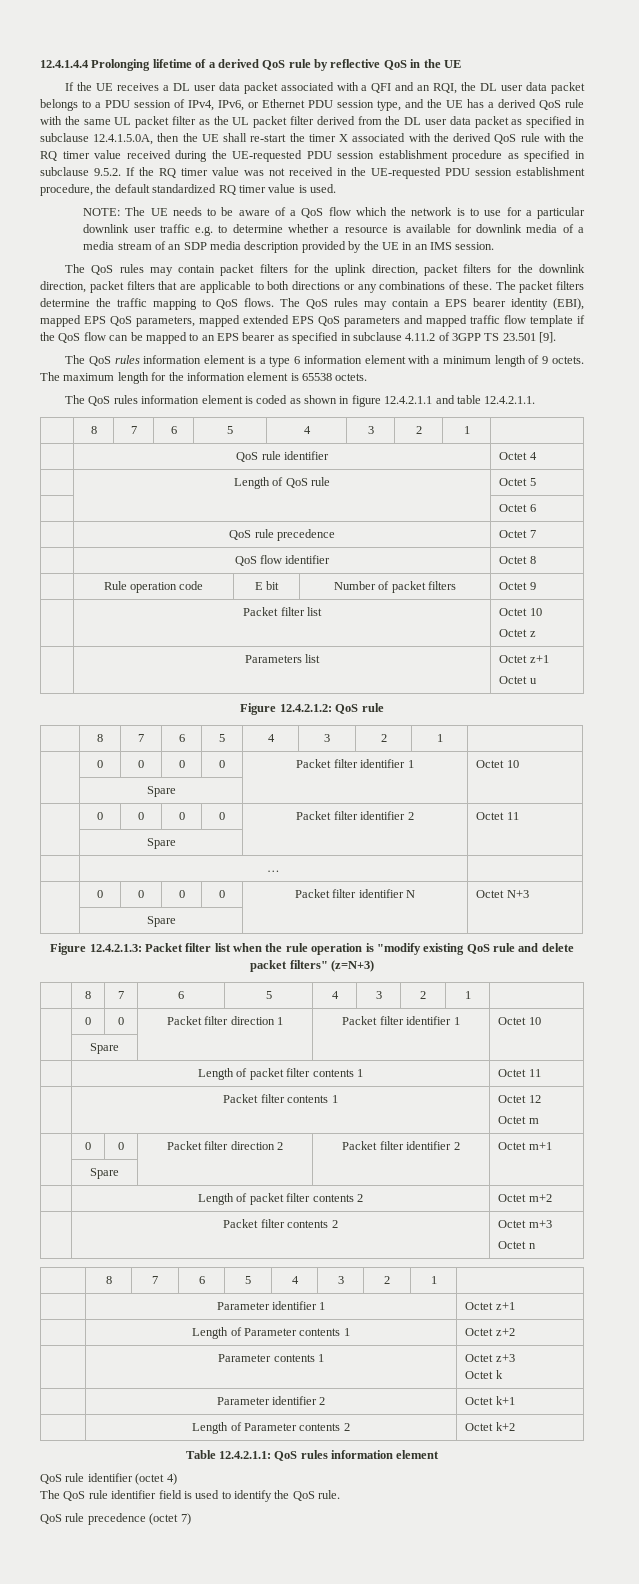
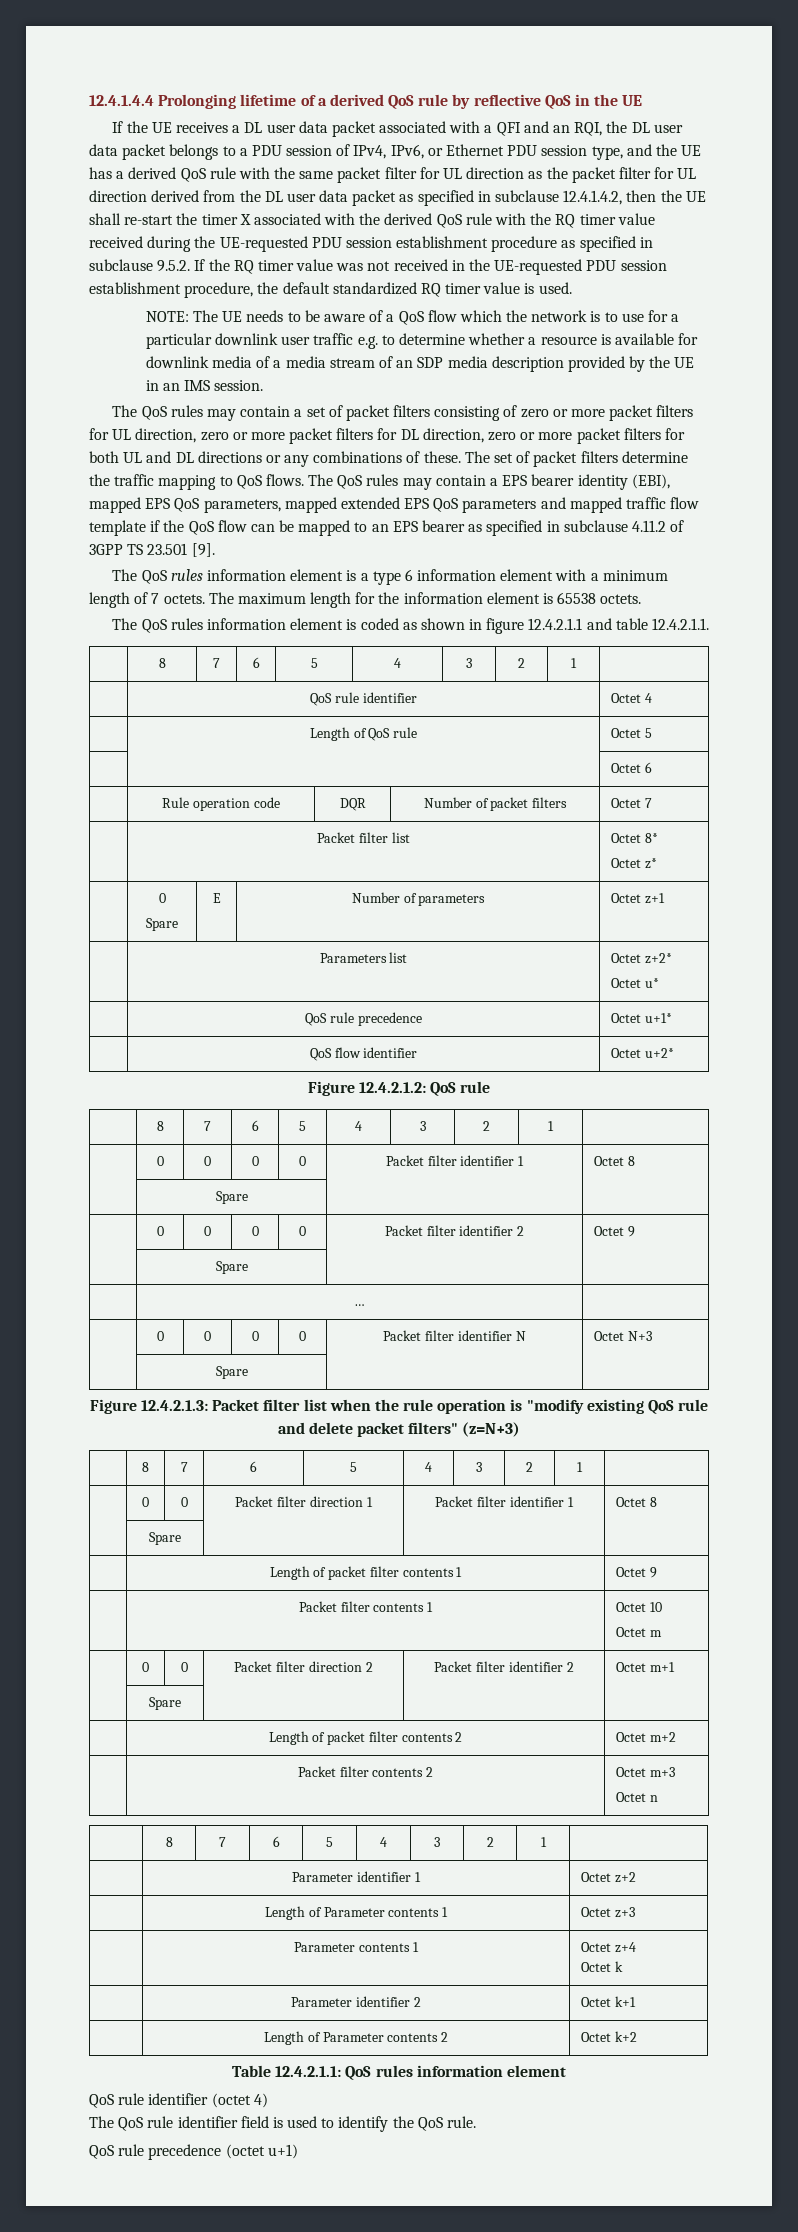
[114,116,196,128] UL packet filter -> [337,167,525,183] packet filter for UL direction
[232,116,315,128] UL packet filter -> [571,167,697,183] [89,190,147,202] packet filter for UL direction
[93,134,154,145] 12.4.1.5.0A, -> [563,190,623,205] 12.4.1.4.2,
[220,264,585,276] [40,281,290,293] packet filters for the uplink direction, packet filters for the downlink direction, packet filters that are applicable to both -> [294,405,694,421] [89,428,685,444] [89,451,194,463] a set of packet filters consisting of zero or more packet filters for UL direction, zero or more packet filters for DL direction, zero or more packet filters for both UL and DL
(516, 285) none -> [494,451,531,463] set of
[542,356,549,364] 9 -> [151,593,160,604] 7
(536, 508) none -> [162,797,280,811] [339,798,366,811] [423,797,568,811] [610,798,652,808] [317,832,410,843] [610,833,658,843] [610,858,657,869] [158,893,166,903] [146,918,178,931] [212,893,221,903] [351,892,486,906] [610,893,665,904] [319,952,408,963] [610,953,672,964] [610,978,659,988] // | Rule operation code | DQR | Number of packet filters | Octet 7 // | Packet filter list | Octet 8* // Octet z* // | 0 // Spare | E | Number of parameters | Octet z+1 // | Parameters list | Octet z+2* // Octet u*
[529,530,536,538] 7 -> [644,1013,672,1023] u+1*
[529,556,536,564] [103,581,204,593] [254,581,280,590] [333,581,457,593] [499,582,536,590] [243,607,322,616] [499,608,542,616] [499,629,536,637] [244,654,321,663] [499,655,549,663] [499,676,537,684] 8 // | Rule operation code | E bit | Number of packet filters | Octet 9 // | Packet filter list | Octet 10 // Octet z // | Parameters list | Octet z+1 // Octet u -> [644,1048,674,1058] u+2*
[506,760,519,768] 10 -> [627,1156,635,1166] 8
[506,812,519,820] 11 -> [627,1226,635,1237] 9
[528,1017,541,1025] 10 -> [649,1497,657,1507] 8
[528,1069,541,1077] 11 -> [649,1567,657,1578] 9
[528,1095,541,1103] 12 -> [649,1602,662,1612] 10
[495,1302,515,1310] z+1 -> [614,1872,636,1883] z+2
[495,1328,515,1336] [218,1354,324,1362] [465,1354,515,1362] z+2 // | Parameter contents 1 | Octet z+3 -> [614,1907,635,1918] [294,1942,419,1952] [580,1942,636,1953] z+3 // | Parameter contents 1 | Octet z+4
[180,1513,191,1525] 7) -> [267,2144,298,2159] u+1)

